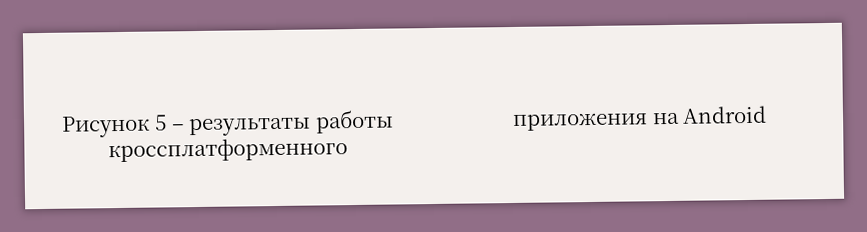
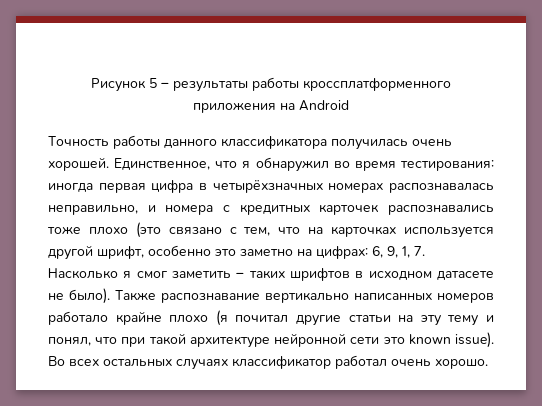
(768, 114) none -> [48,135,452,150] [48,157,495,172] [48,179,494,193] [48,204,494,215] [47,222,495,238] [48,245,425,260] [48,267,494,281] [48,288,494,304] [48,310,495,326] [48,332,495,348] [48,355,488,370] // Точность работы данного классификатора получилась очень хорошей. Единственное, что я обнаружил во время тестирования: иногда первая цифра в четырёхзначных номерах распознавалась неправильно, и номера с кредитных карточек распознавались тоже плохо (это связано с тем, что на карточках используется другой шрифт, особенно это заметно на цифрах: 6, 9, 1, 7. Насколько я смог заметить – таких шрифтов в исходном датасете не было). Также распознавание вертикально написанных номеров работало крайне плохо (я почитал другие статьи на эту тему и понял, что при такой архитектуре нейронной сети это known issue). Во всех остальных случаях классификатор работал очень хорошо.

